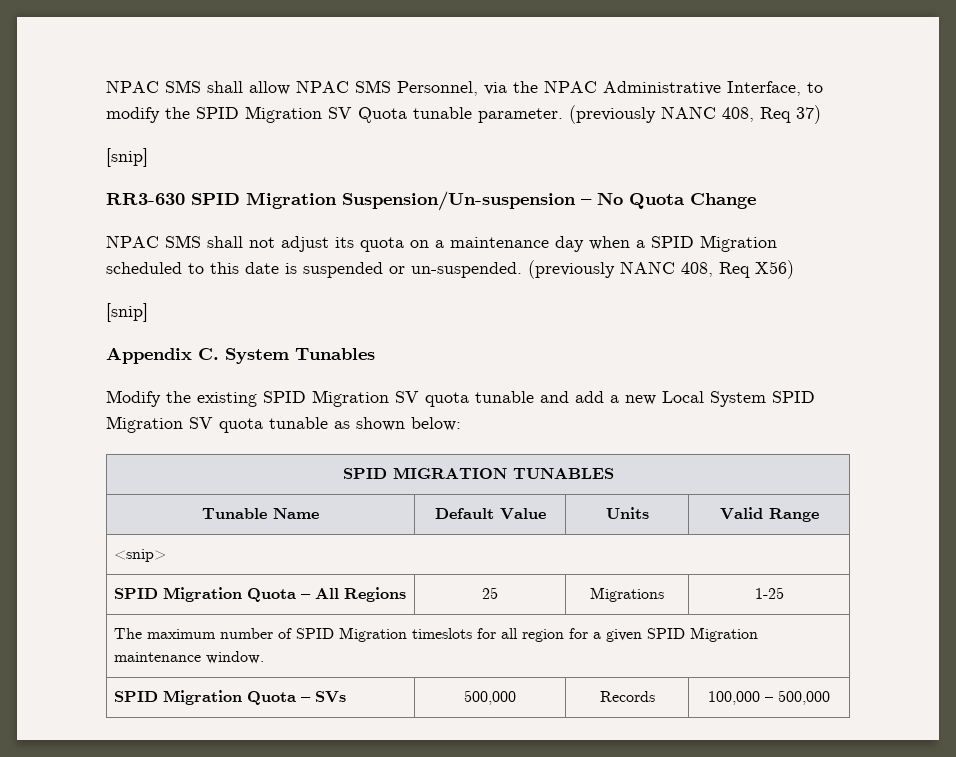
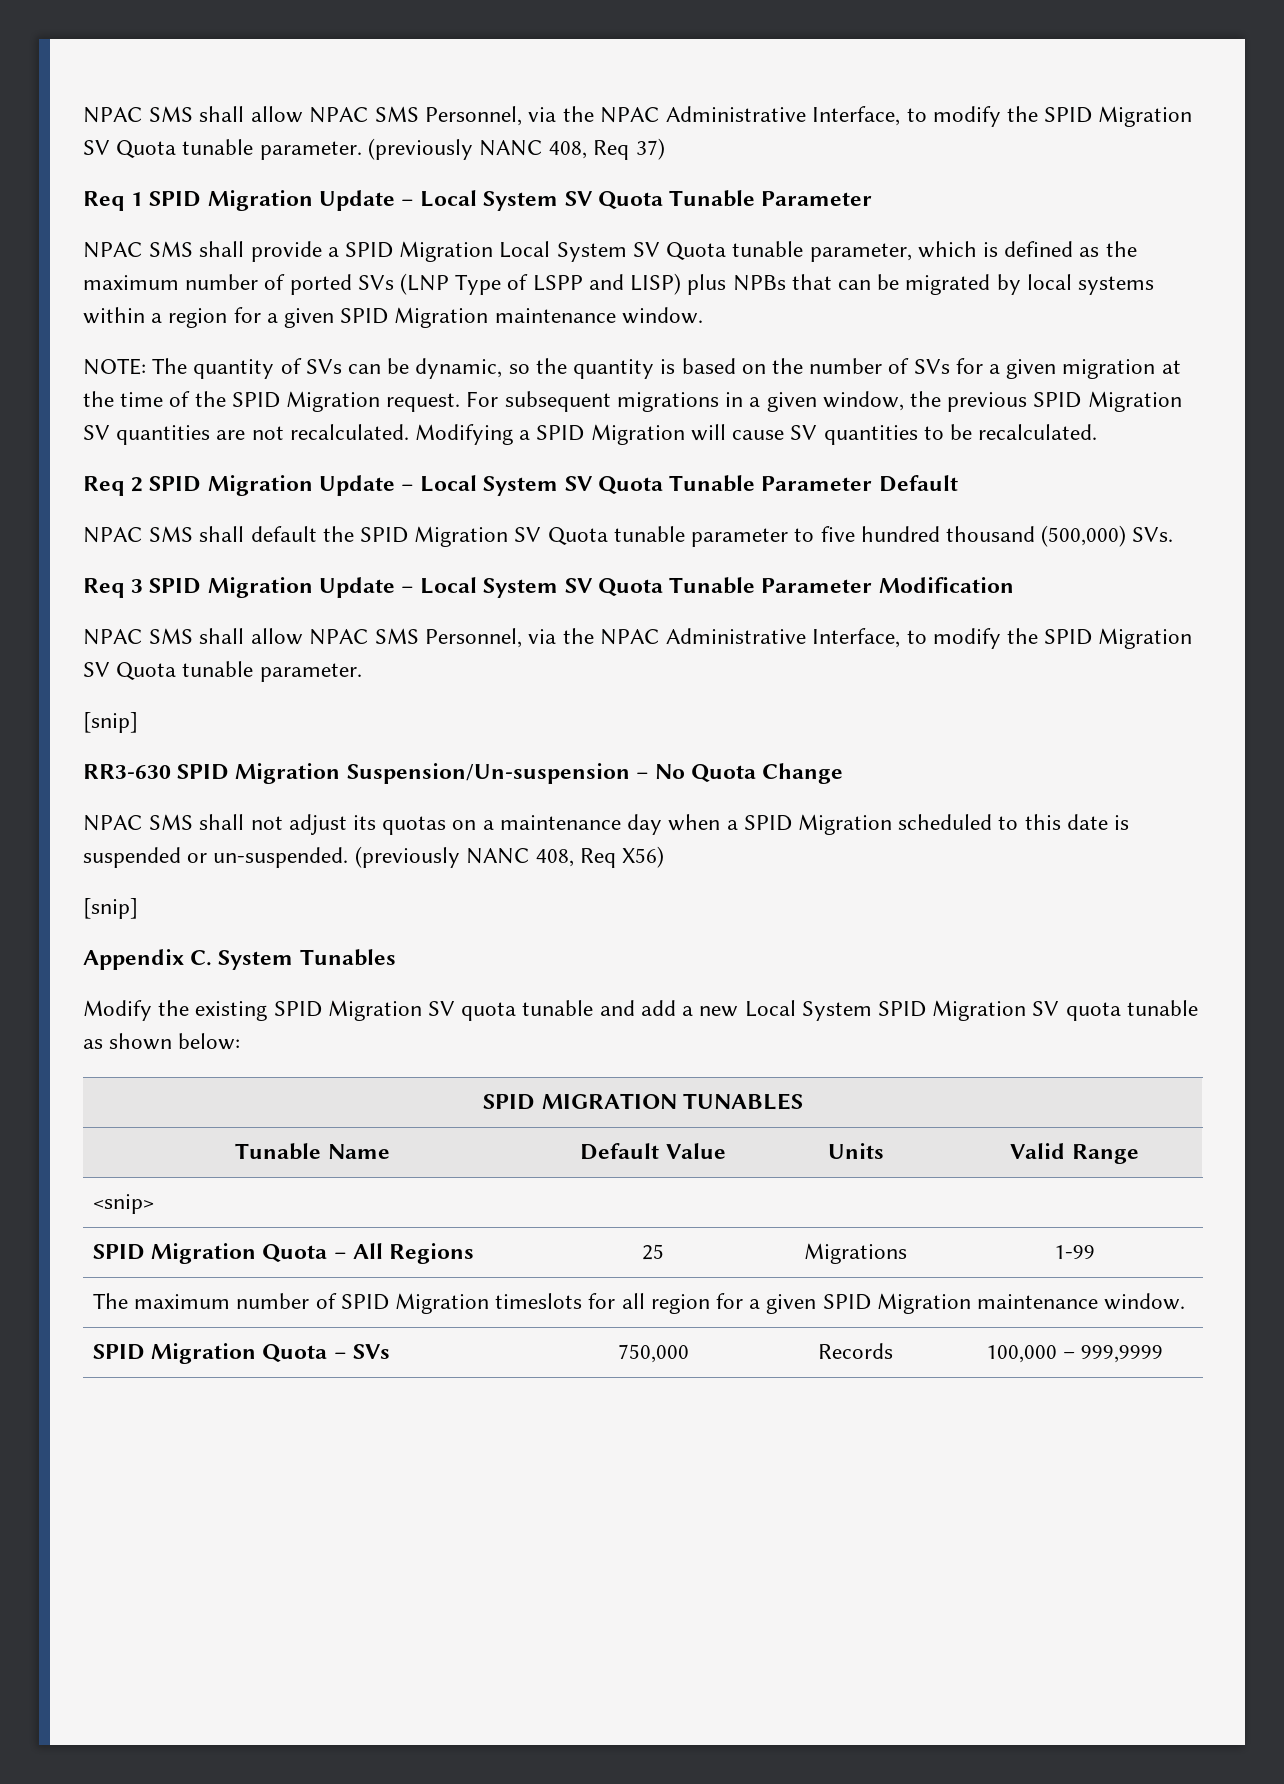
(821, 114) none -> [83,190,873,211] [83,241,1137,262] [83,273,1154,295] [83,307,703,328] [83,358,1181,379] [83,391,1182,412] [83,424,1098,445] [83,475,958,496] [83,525,1174,547] [83,577,1014,598] [83,628,1193,649] [83,661,362,682] // Req 1 SPID Migration Update – Local System SV Quota Tunable Parameter // NPAC SMS shall provide a SPID Migration Local System SV Quota tunable parameter, which is defined as the maximum number of ported SVs (LNP Type of LSPP and LISP) plus NPBs that can be migrated by local systems within a region for a given SPID Migration maintenance window. // NOTE: The quantity of SVs can be dynamic, so the quantity is based on the number of SVs for a given migration at the time of the SPID Migration request. For subsequent migrations in a given window, the previous SPID Migration SV quantities are not recalculated. Modifying a SPID Migration will cause SV quantities to be recalculated. // Req 2 SPID Migration Update – Local System SV Quota Tunable Parameter Default // NPAC SMS shall default the SPID Migration SV Quota tunable parameter to five hundred thousand (500,000) SVs. // Req 3 SPID Migration Update – Local System SV Quota Tunable Parameter Modification // NPAC SMS shall allow NPAC SMS Personnel, via the NPAC Administrative Interface, to modify the SPID Migration SV Quota tunable parameter.
[360,237,404,252] quota -> [382,816,447,835] quotas
[754,587,784,599] 1-25 -> [1054,1245,1095,1259] 1-99
[464,690,516,705] 500,000 -> [617,1344,689,1363] 750,000
[778,690,830,705] 500,000 -> [1081,1345,1164,1363] 999,9999

